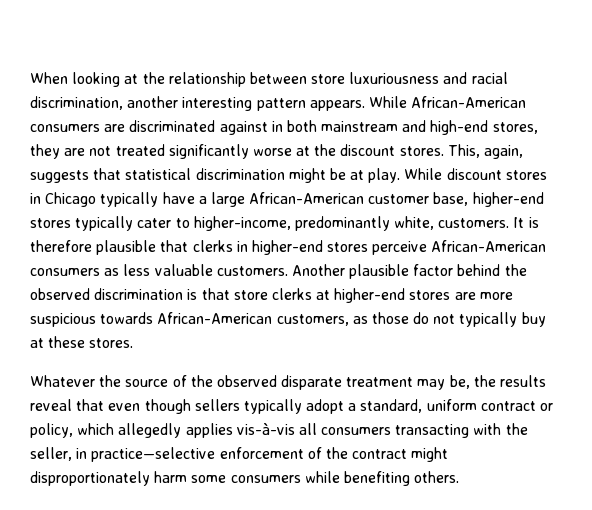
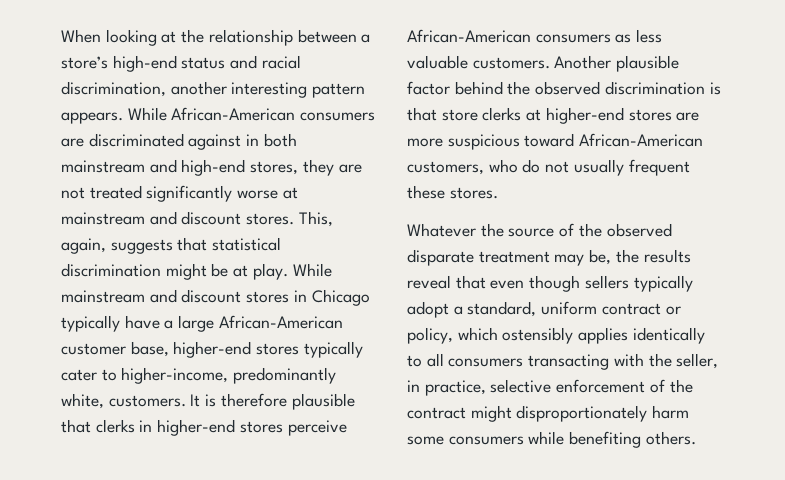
[311,72,440,84] store luxuriousness -> [361,34,371,43] [61,55,226,72] a store’s high-end status
[314,144,337,156] the -> [61,211,177,225] mainstream and
(443, 174) none -> [61,289,177,303] mainstream and
[100,312,154,324] towards -> [524,133,575,147] toward
[352,312,546,327] [30,338,44,348] as those do not typically buy at -> [488,159,690,176] who do not usually frequent
[118,422,295,438] allegedly applies vis-à-vis -> [502,327,705,344] [407,355,422,367] ostensibly applies identically to
[91,447,216,462] practice—selective -> [424,379,552,396] practice, selective

